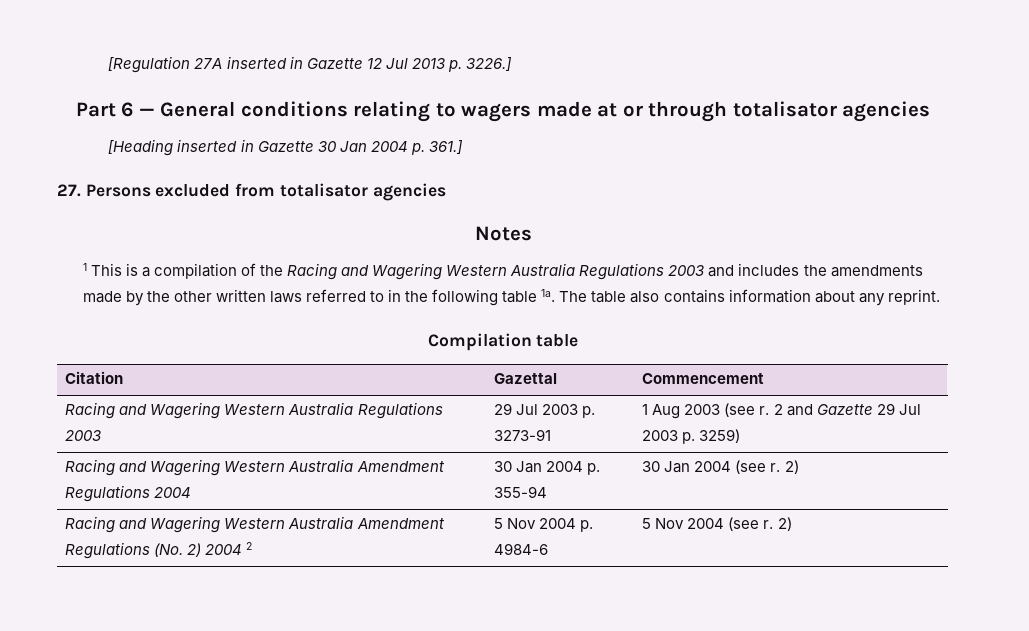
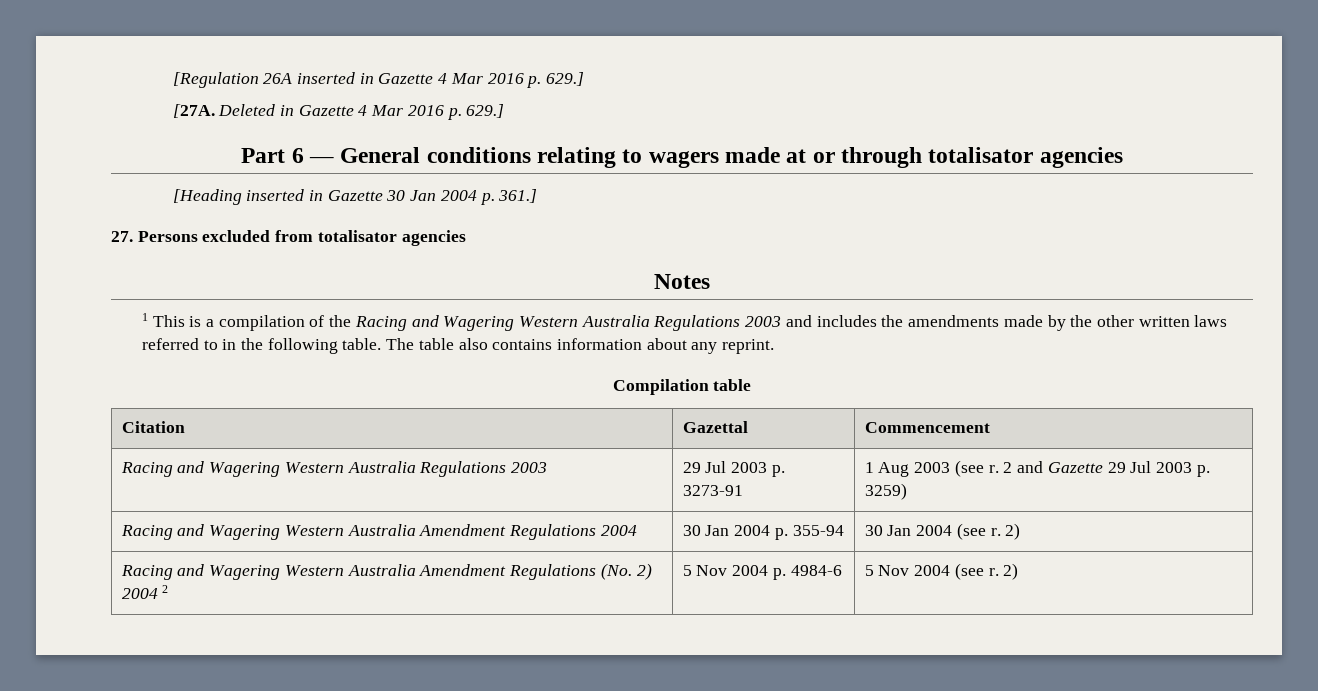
[194,56,512,72] 27A inserted in Gazette 12 Jul 2013 p. 3226.] -> [263,72,585,88] [172,104,505,120] 26A inserted in Gazette 4 Mar 2016 p. 629.] // [27A. Deleted in Gazette 4 Mar 2016 p. 629.]
[502,289,556,303] table 1a. -> [342,338,382,350] table.

